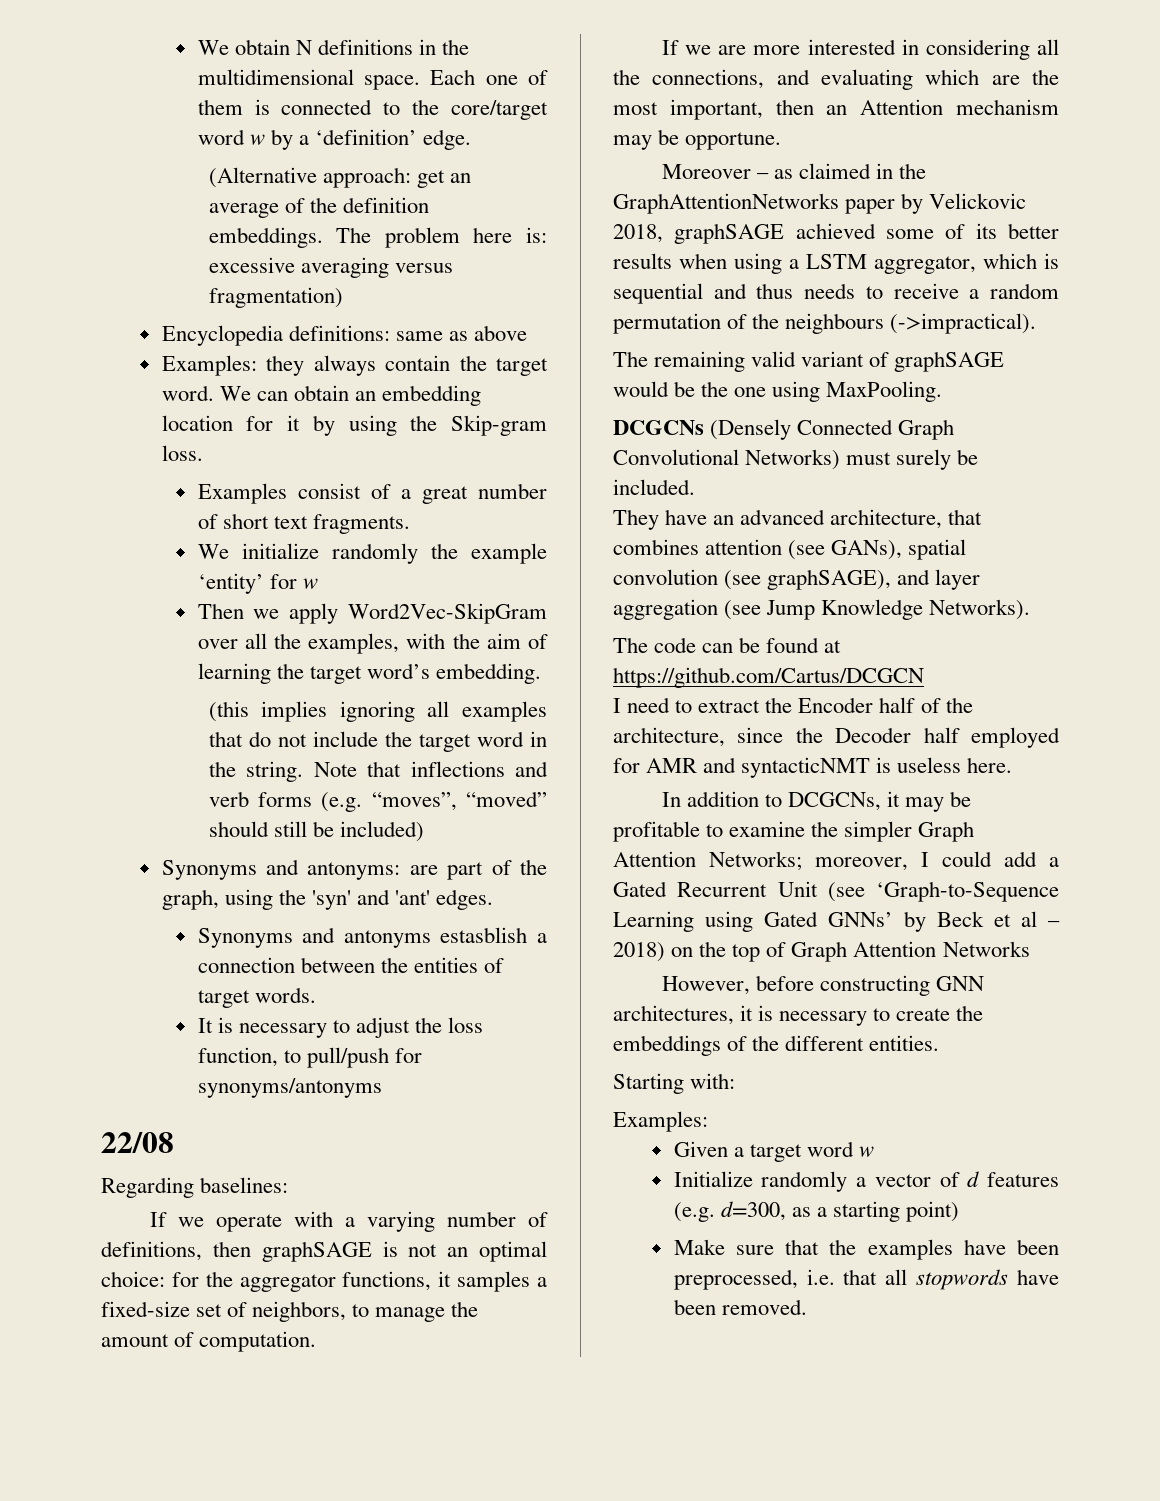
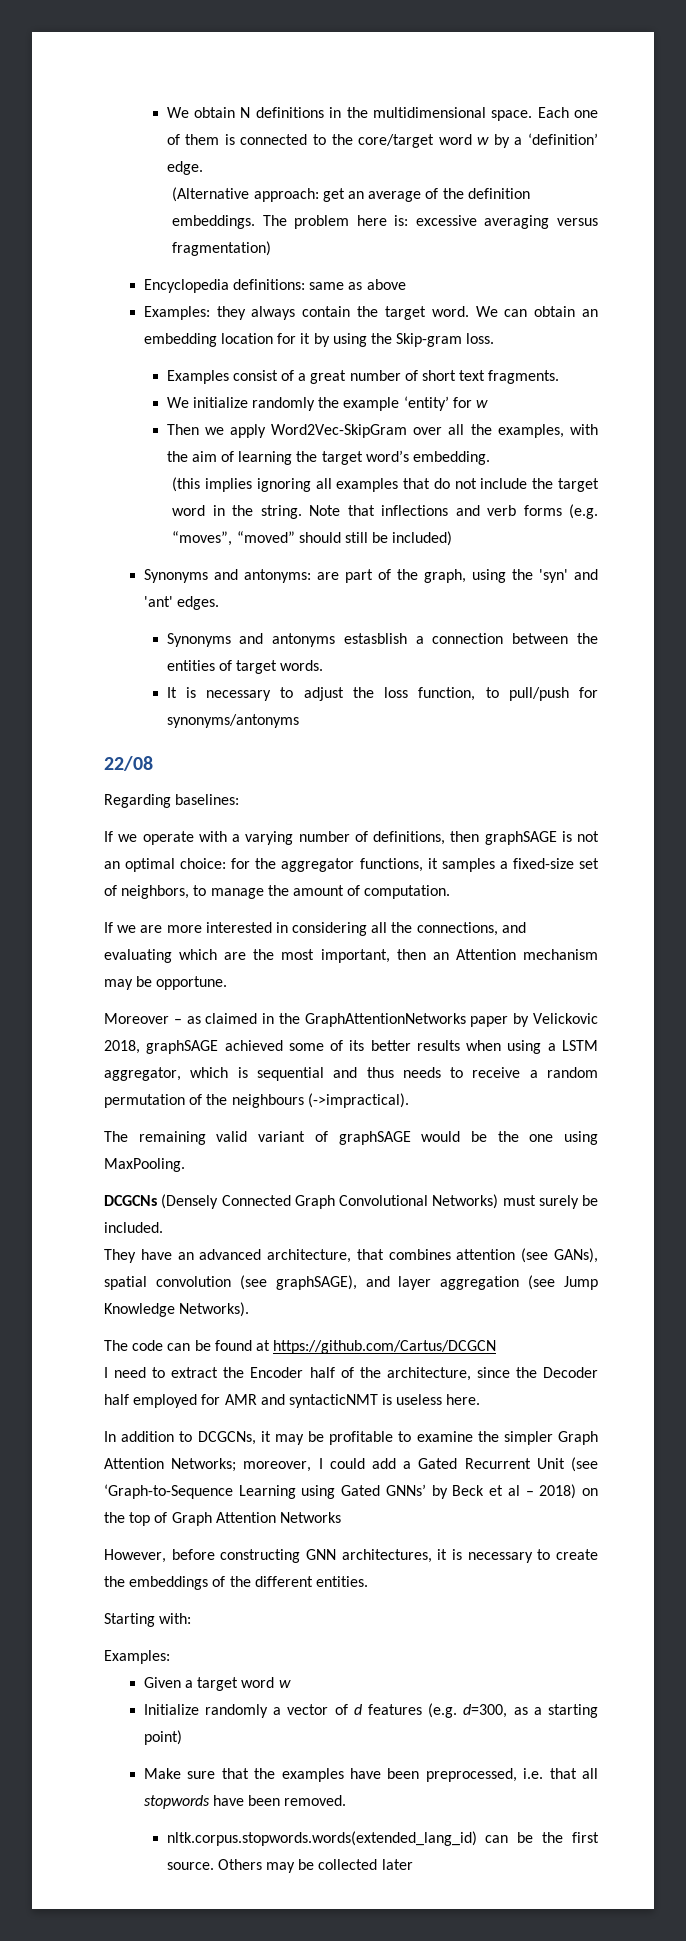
(807, 1307) none -> [166,1831,599,1846] [166,1859,413,1873] // nltk.corpus.stopwords.words(extended_lang_id) can be the first source. Others may be collected later

